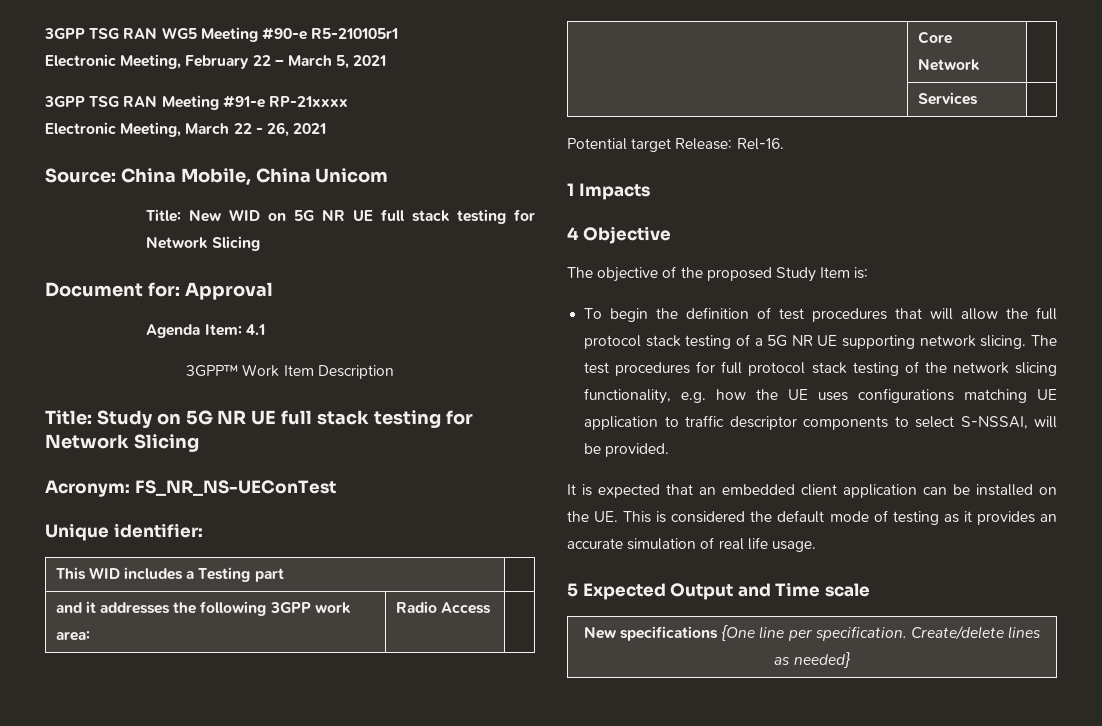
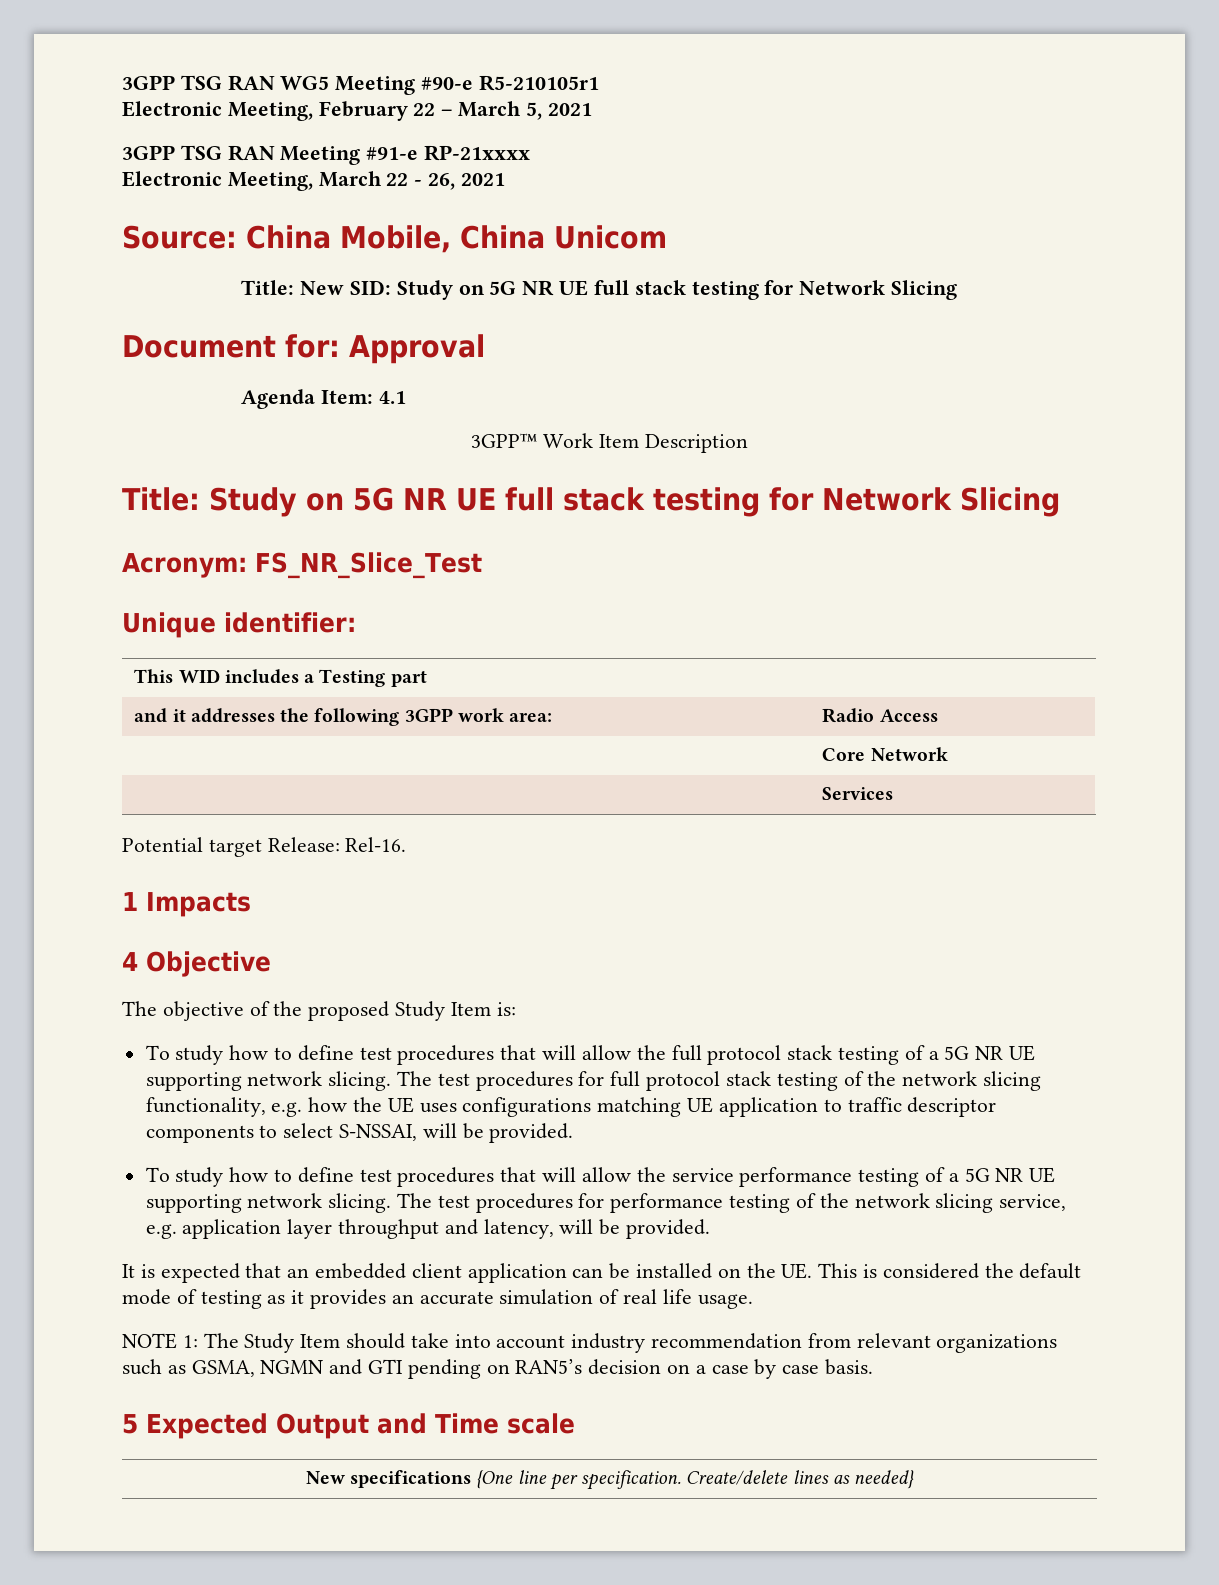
[229,209,261,221] WID -> [350,280,453,300] SID: Study
[134,480,336,496] FS_NR_NS-UEConTest -> [255,552,482,579] FS_NR_Slice_Test
[610,307,772,322] begin the definition of -> [175,1045,354,1065] study how to define
(670, 450) none -> [145,1167,1056,1187] [145,1193,1067,1213] [145,1219,711,1239] // To study how to define test procedures that will allow the service performance testing of a 5G NR UE supporting network slicing. The test procedures for performance testing of the network slicing service, e.g. application layer throughput and latency, will be provided.
(816, 546) none -> [122,1333,1058,1353] [122,1359,874,1379] // NOTE 1: The Study Item should take into account industry recommendation from relevant organizations such as GSMA, NGMN and GTI pending on RAN5’s decision on a case by case basis.

